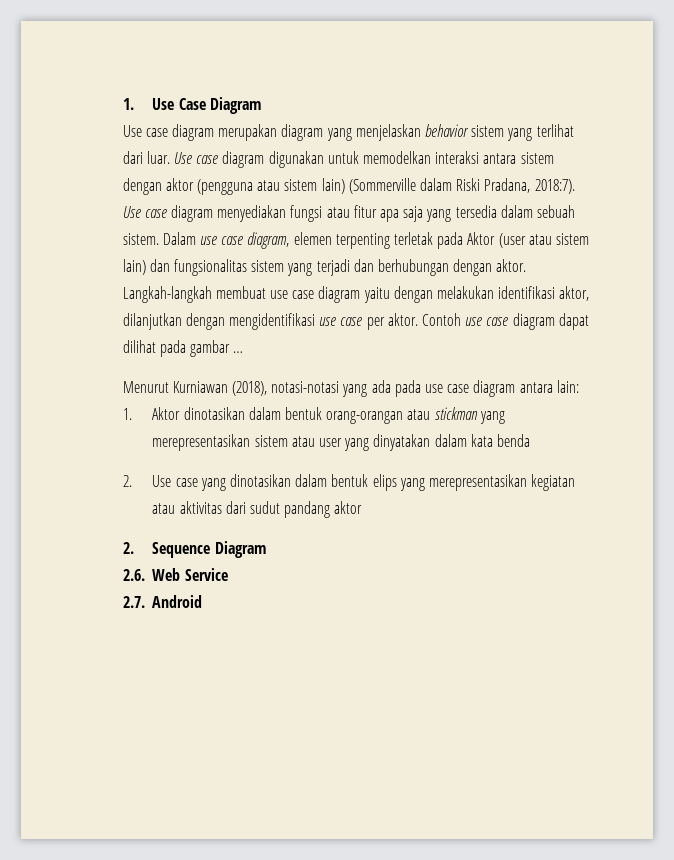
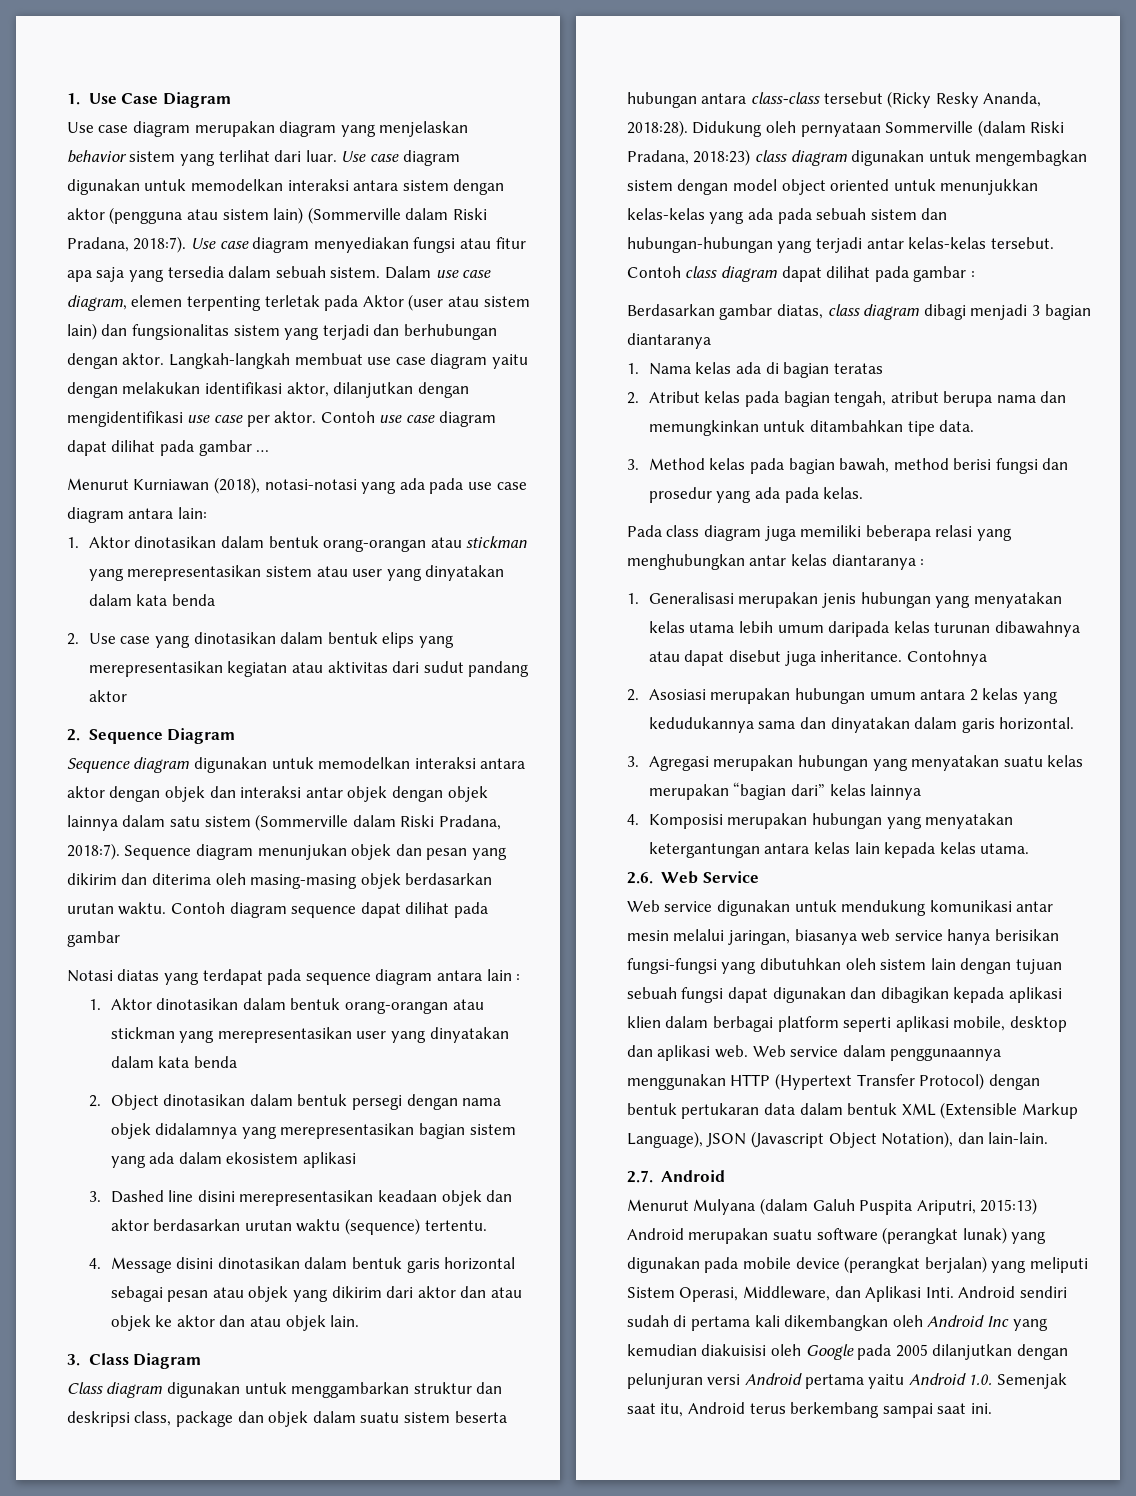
[122,568,228,581] [122,595,203,608] 2.6. Web Service // 2.7. Android -> [66,757,526,773] [66,786,488,802] [66,814,502,831] [66,843,508,860] [66,873,493,889] [66,902,489,918] [66,931,120,947] [66,969,521,985] [88,998,484,1014] [110,1027,509,1043] [110,1056,237,1068] [88,1094,502,1110] [110,1123,516,1139] [110,1152,356,1168] [88,1190,513,1206] [110,1218,487,1235] [88,1257,516,1273] [110,1286,522,1302] [110,1315,360,1331] [66,1353,202,1369] [66,1382,503,1398] [66,1411,507,1427] [626,91,1042,108] [626,120,1065,137] [626,149,1088,166] [626,179,1039,195] [626,208,948,224] [626,237,1054,253] [626,266,976,282] [626,304,1091,320] [626,333,711,349] [626,362,883,378] [626,391,1067,407] [648,420,975,436] [626,458,1069,474] [648,487,864,503] [626,525,1013,541] [626,554,925,570] [626,592,1062,608] [648,621,1080,637] [648,650,987,666] [626,688,1058,704] [648,717,1075,733] [626,755,1084,771] [648,782,922,800] [626,813,1014,829] [648,842,1030,858] [626,871,759,884] [626,900,1054,916] [626,929,1060,945] [626,958,1063,974] [626,987,1063,1003] [626,1016,1068,1032] [626,1045,1002,1061] [626,1073,1040,1090] [626,1102,1079,1119] [626,1131,1049,1148] [626,1170,726,1183] [626,1198,1038,1215] [626,1227,1047,1244] [626,1256,1089,1273] [626,1286,1068,1302] [626,1315,1048,1331] [626,1344,1069,1360] [626,1373,1068,1389] [626,1402,993,1418] Sequence diagram digunakan untuk memodelkan interaksi antara aktor dengan objek dan interaksi antar objek dengan objek lainnya dalam satu sistem (Sommerville dalam Riski Pradana, 2018:7). Sequence diagram menunjukan objek dan pesan yang dikirim dan diterima oleh masing-masing objek berdasarkan urutan waktu. Contoh diagram sequence dapat dilihat pada gambar // Notasi diatas yang terdapat pada sequence diagram antara lain : // 1. Aktor dinotasikan dalam bentuk orang-orangan atau stickman yang merepresentasikan user yang dinyatakan dalam kata benda // 2. Object dinotasikan dalam bentuk persegi dengan nama objek didalamnya yang merepresentasikan bagian sistem yang ada dalam ekosistem aplikasi // 3. Dashed line disini merepresentasikan keadaan objek dan aktor berdasarkan urutan waktu (sequence) tertentu. // 4. Message disini dinotasikan dalam bentuk garis horizontal sebagai pesan atau objek yang dikirim dari aktor dan atau objek ke aktor dan atau objek lain. // 3. Class Diagram // Class diagram digunakan untuk menggambarkan struktur dan deskripsi class, package dan objek dalam suatu sistem beserta hubungan antara class-class tersebut (Ricky Resky Ananda, 2018:28). Didukung oleh pernyataan Sommerville (dalam Riski Pradana, 2018:23) class diagram digunakan untuk mengembagkan sistem dengan model object oriented untuk menunjukkan kelas-kelas yang ada pada sebuah sistem dan hubungan-hubungan yang terjadi antar kelas-kelas tersebut. Contoh class diagram dapat dilihat pada gambar : // Berdasarkan gambar diatas, class diagram dibagi menjadi 3 bagian diantaranya // 1. Nama kelas ada di bagian teratas // 2. Atribut kelas pada bagian tengah, atribut berupa nama dan memungkinkan untuk ditambahkan tipe data. // 3. Method kelas pada bagian bawah, method berisi fungsi dan prosedur yang ada pada kelas. // Pada class diagram juga memiliki beberapa relasi yang menghubungkan antar kelas diantaranya : // 1. Generalisasi merupakan jenis hubungan yang menyatakan kelas utama lebih umum daripada kelas turunan dibawahnya atau dapat disebut juga inheritance. Contohnya // 2. Asosiasi merupakan hubungan umum antara 2 kelas yang kedudukannya sama dan dinyatakan dalam garis horizontal. // 3. Agregasi merupakan hubungan yang menyatakan suatu kelas merupakan “bagian dari” kelas lainnya // 4. Komposisi merupakan hubungan yang menyatakan ketergantungan antara kelas lain kepada kelas utama. // 2.6. Web Service // Web service digunakan untuk mendukung komunikasi antar mesin melalui jaringan, biasanya web service hanya berisikan fungsi-fungsi yang dibutuhkan oleh sistem lain dengan tujuan sebuah fungsi dapat digunakan dan dibagikan kepada aplikasi klien dalam berbagai platform seperti aplikasi mobile, desktop dan aplikasi web. Web service dalam penggunaannya menggunakan HTTP (Hypertext Transfer Protocol) dengan bentuk pertukaran data dalam bentuk XML (Extensible Markup Language), JSON (Javascript Object Notation), dan lain-lain. // 2.7. Android // Menurut Mulyana (dalam Galuh Puspita Ariputri, 2015:13) Android merupakan suatu software (perangkat lunak) yang digunakan pada mobile device (perangkat berjalan) yang meliputi Sistem Operasi, Middleware, dan Aplikasi Inti. Android sendiri sudah di pertama kali dikembangkan oleh Android Inc yang kemudian diakuisisi oleh Google pada 2005 dilanjutkan dengan pelunjuran versi Android pertama yaitu Android 1.0. Semenjak saat itu, Android terus berkembang sampai saat ini.

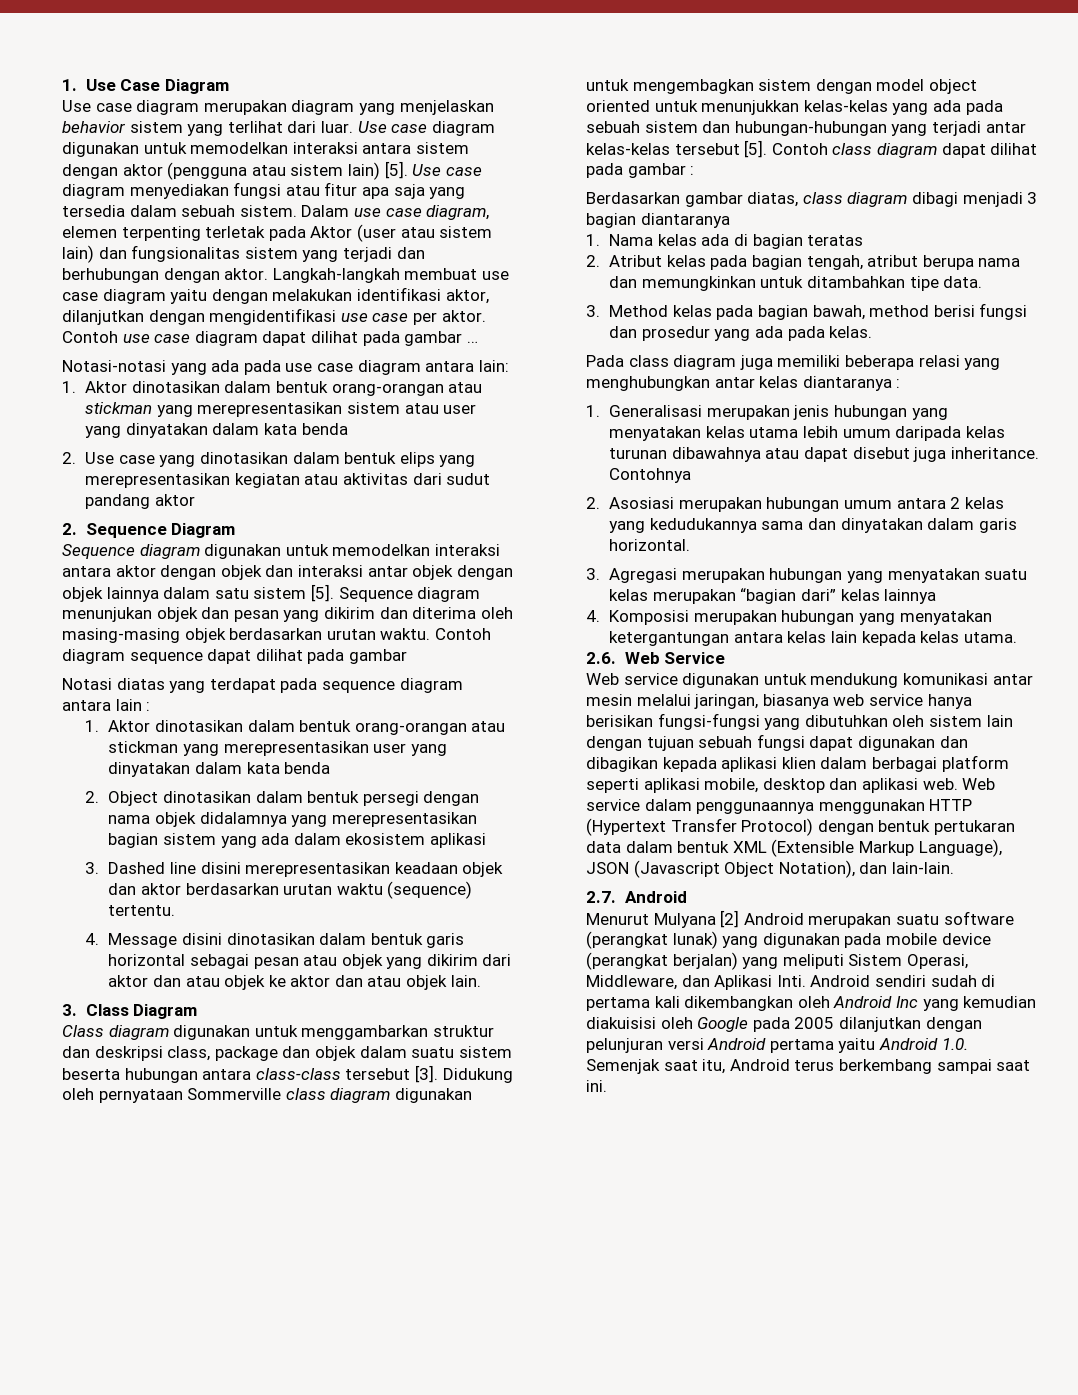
[307,207,488,224] [66,236,187,253] (Sommerville dalam Riski Pradana, 2018:7). -> [384,161,408,179] [5].
[66,477,357,494] Menurut Kurniawan (2018), notasi-notasi -> [62,360,167,372] Notasi-notasi
[255,814,502,831] [66,843,120,860] (Sommerville dalam Riski Pradana, 2018:7). -> [311,584,335,602] [5].
[887,91,1042,108] [626,120,1065,137] [626,149,751,166] (Ricky Resky Ananda, 2018:28). Didukung oleh pernyataan Sommerville (dalam Riski Pradana, 2018:23) -> [415,1065,513,1083] [62,1088,282,1103] [3]. Didukung oleh pernyataan Sommerville
[990,237,1054,249] tersebut. -> [674,140,768,158] tersebut [5].
[760,1198,1038,1215] (dalam Galuh Puspita Ariputri, 2015:13) -> [720,910,740,928] [2]

